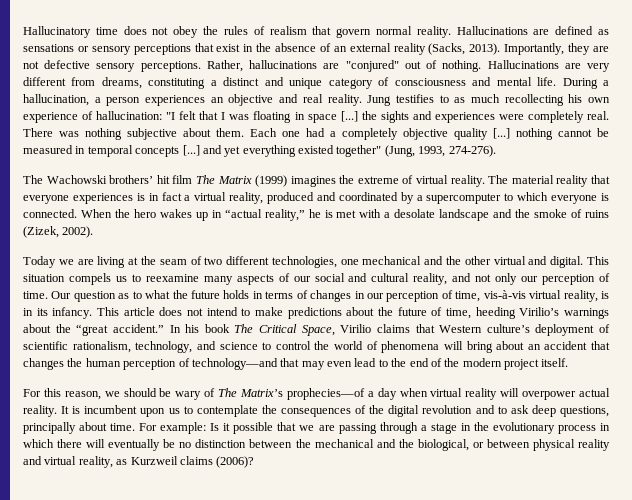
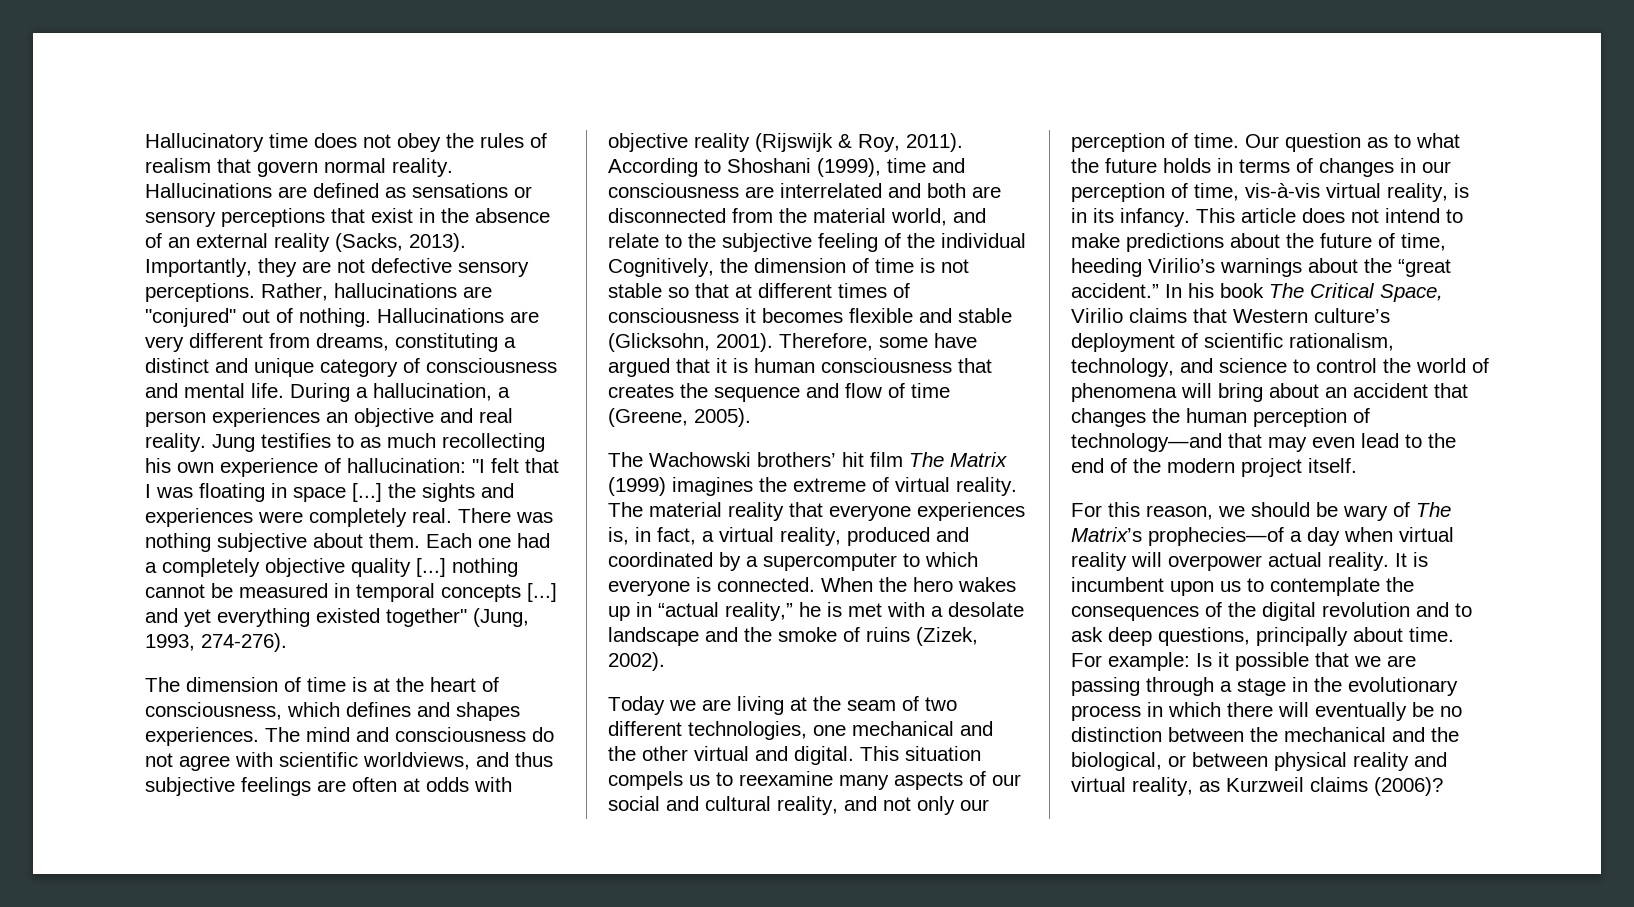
(496, 151) none -> [145,677,499,692] [145,702,520,721] [145,727,554,746] [145,752,553,771] [145,777,512,796] [608,133,963,152] [608,158,965,177] [608,183,1001,198] [608,208,986,226] [608,233,1026,252] [608,258,969,277] [608,283,910,298] [608,308,1012,323] [608,333,977,352] [608,358,992,377] [608,383,950,402] [608,408,751,427] // The dimension of time is at the heart of consciousness, which defines and shapes experiences. The mind and consciousness do not agree with scientific worldviews, and thus subjective feelings are often at odds with objective reality (Rijswijk & Roy, 2011). According to Shoshani (1999), time and consciousness are interrelated and both are disconnected from the material world, and relate to the subjective feeling of the individual Cognitively, the dimension of time is not stable so that at different times of consciousness it becomes flexible and stable (Glicksohn, 2001). Therefore, some have argued that it is human consciousness that creates the sequence and flow of time (Greene, 2005).
[136,192,182,201] is in fact -> [608,527,696,545] is, in fact,

